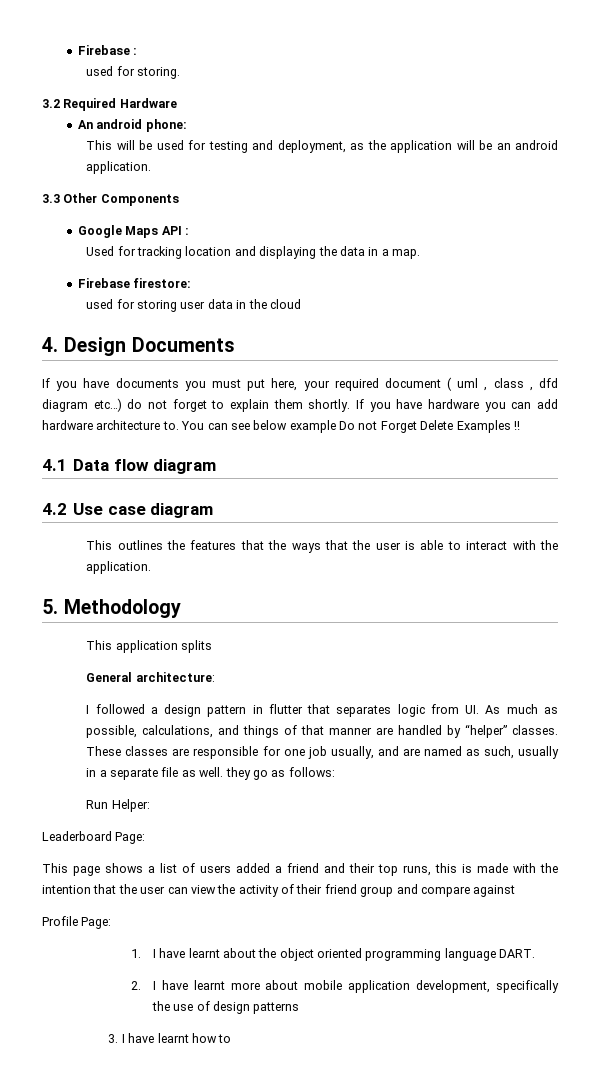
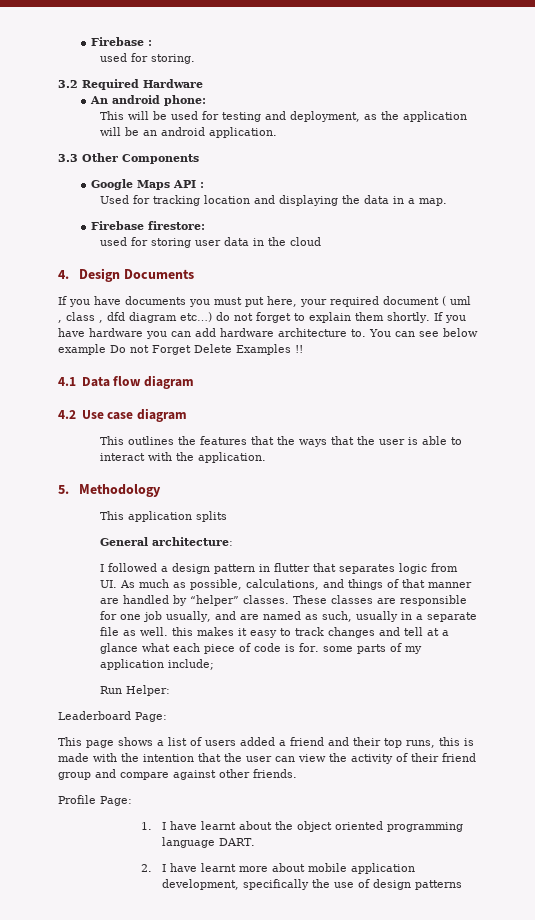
[225,767,335,780] they go as follows: -> [171,627,449,638] [99,643,422,654] [99,659,214,670] this makes it easy to track changes and tell at a glance what each piece of code is for. some parts of my application include;
(516, 891) none -> [219,769,297,778] other friends.
[108,1033,232,1043] // 3. I have learnt how to -> (462, 885) none

